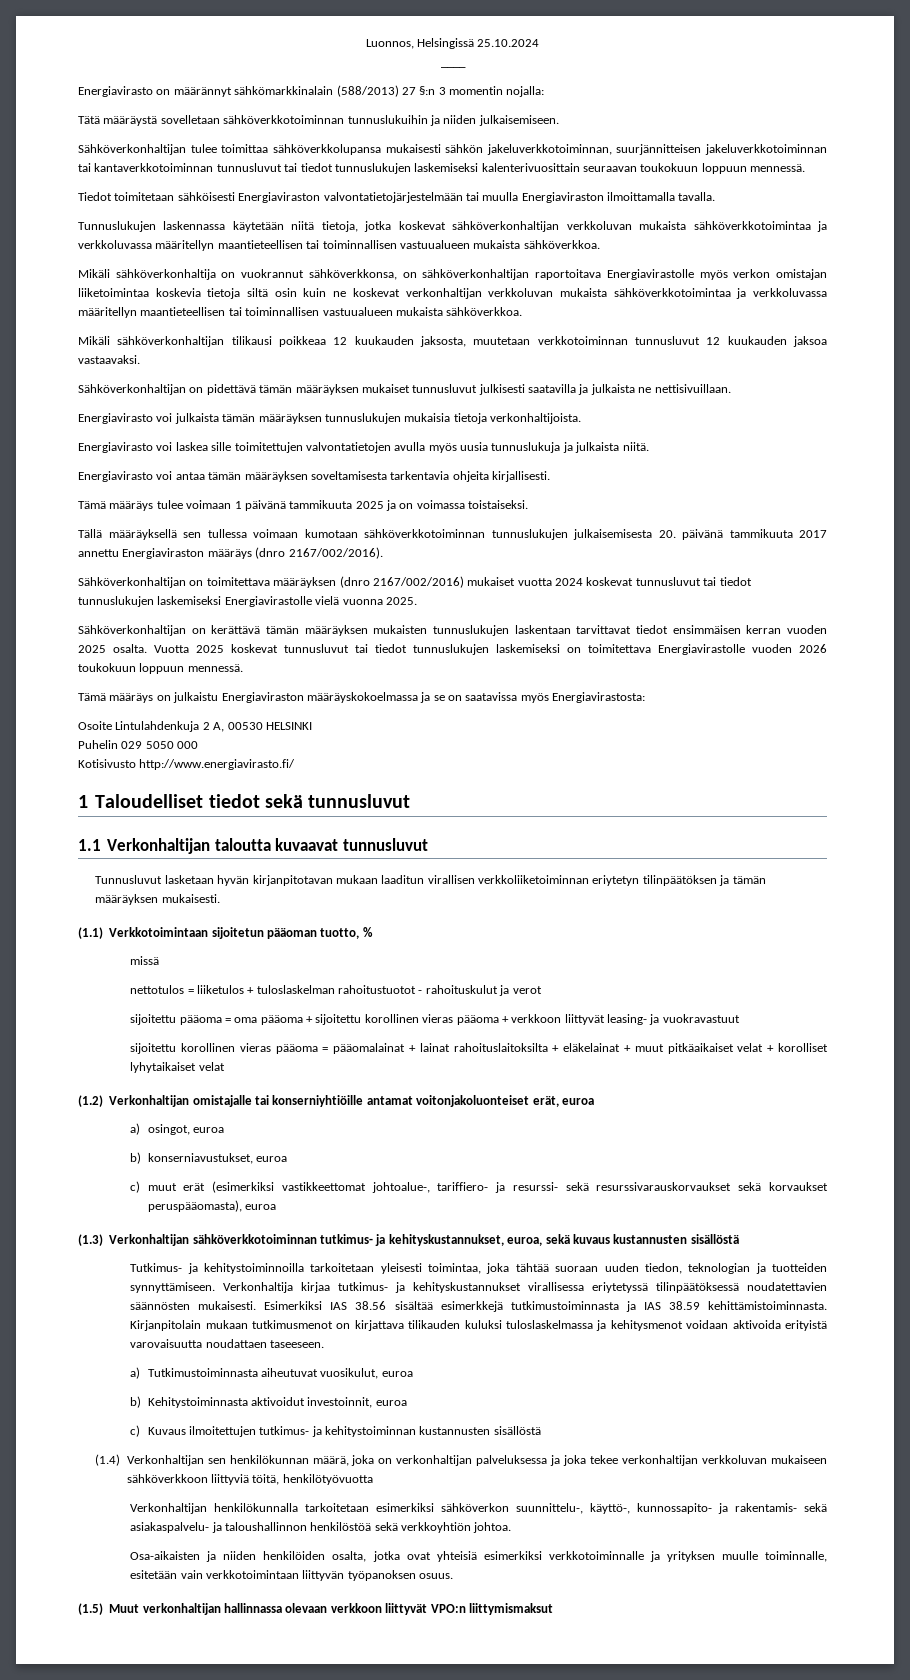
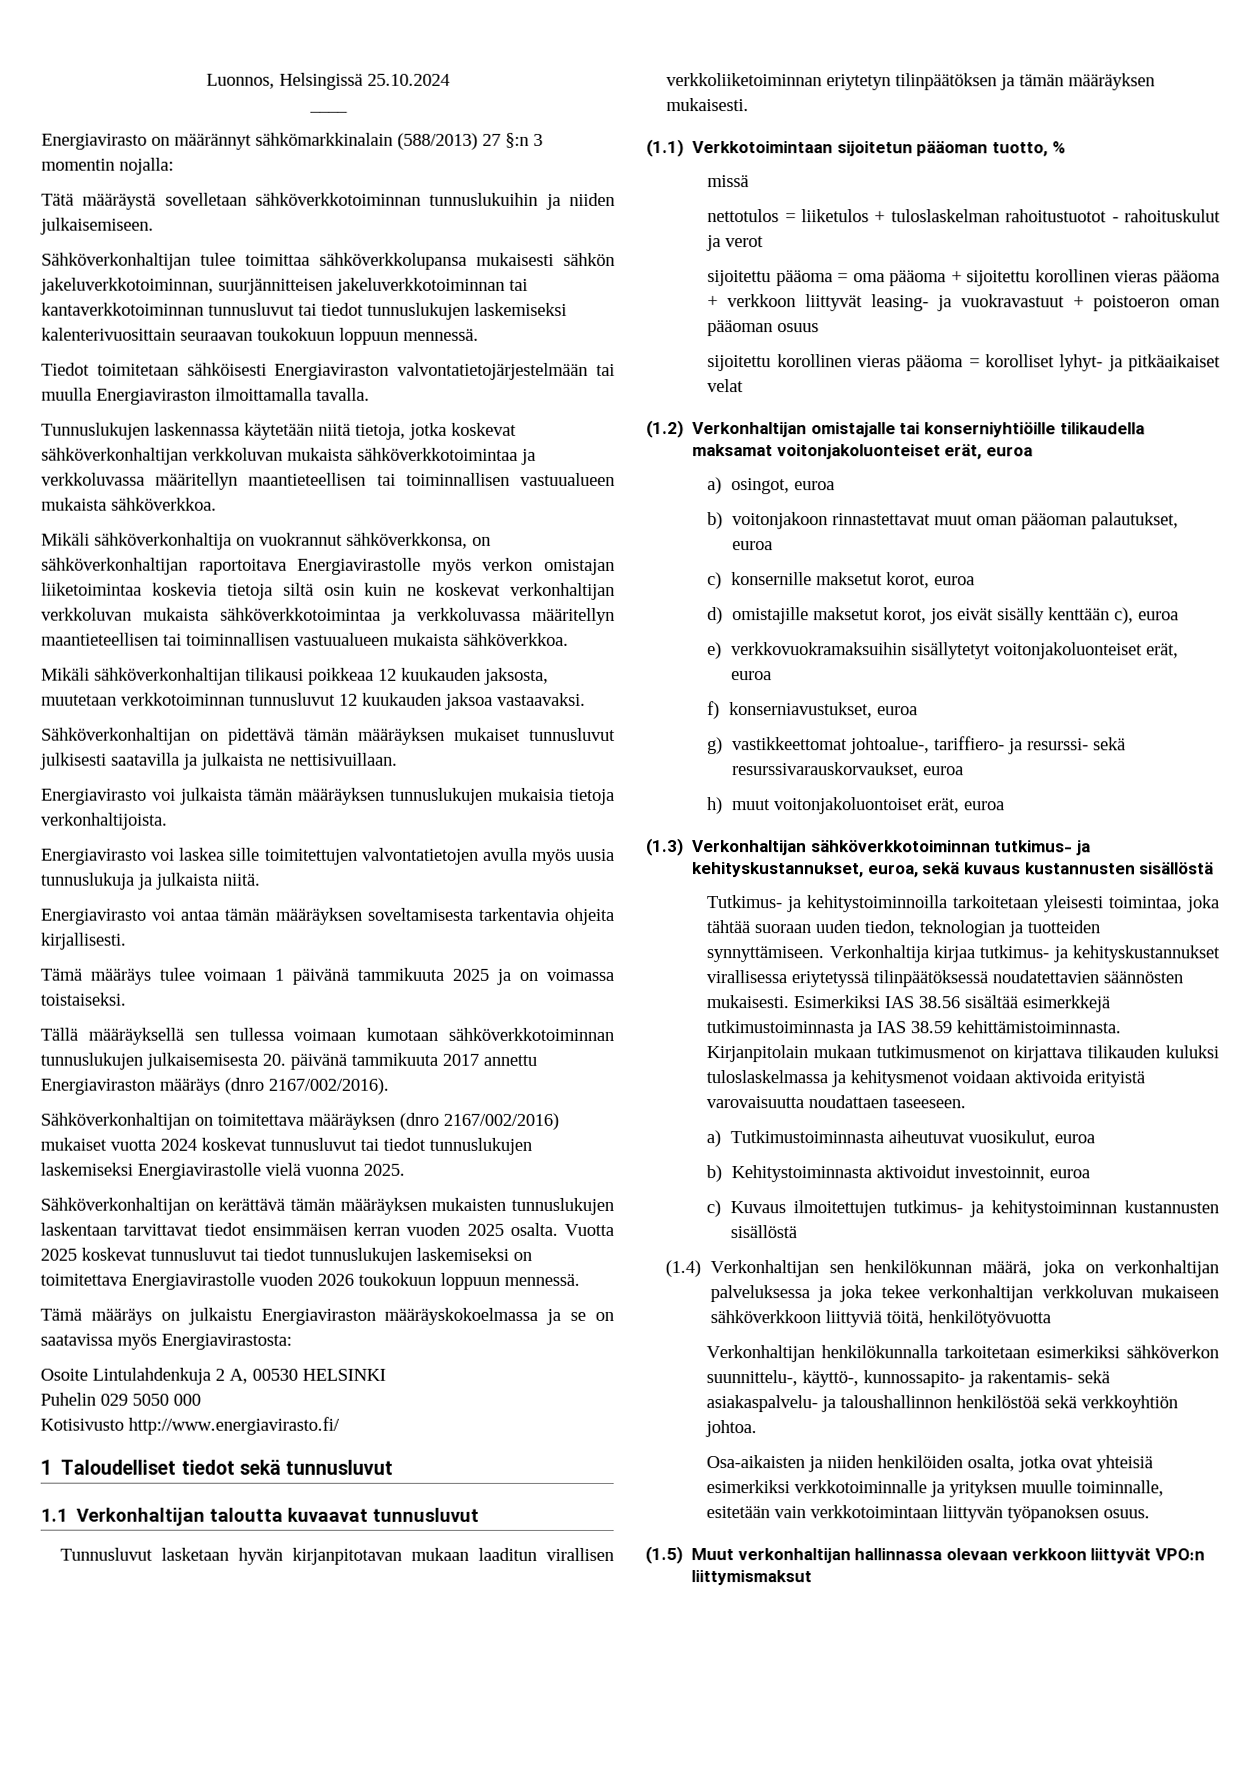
(740, 1018) none -> [1073,295,1220,312] [707,320,820,337] + poistoeron oman pääoman osuus
[333,1043,829,1054] [130,1062,197,1073] pääomalainat + lainat rahoituslaitoksilta + eläkelainat + muut pitkäaikaiset velat + korolliset lyhytaikaiset -> [984,354,1221,372] korolliset lyhyt- ja pitkäaikaiset
[366,1096,413,1105] antamat -> [1059,422,1145,435] [692,444,774,457] tilikaudella maksamat
[147,1153,287,1164] [130,1181,275,1193] konserniavustukset, euroa // c) muut erät (esimerkiksi -> [731,512,1179,530] [731,541,773,551] [707,572,975,590] [707,607,1179,625] [707,642,1179,660] [730,671,772,681] [707,701,918,720] [707,737,724,755] voitonjakoon rinnastettavat muut oman pääoman palautukset, euroa // c) konsernille maksetut korot, euroa // d) omistajille maksetut korot, jos eivät sisälly kenttään c), euroa // e) verkkovuokramaksuihin sisällytetyt voitonjakoluonteiset erät, euroa // f) konserniavustukset, euroa // g)
[596,1182,828,1191] [147,1200,242,1212] resurssivarauskorvaukset sekä korvaukset peruspääomasta), -> [731,762,964,779] [707,797,960,815] resurssivarauskorvaukset, euroa // h) muut voitonjakoluontoiset erät,

